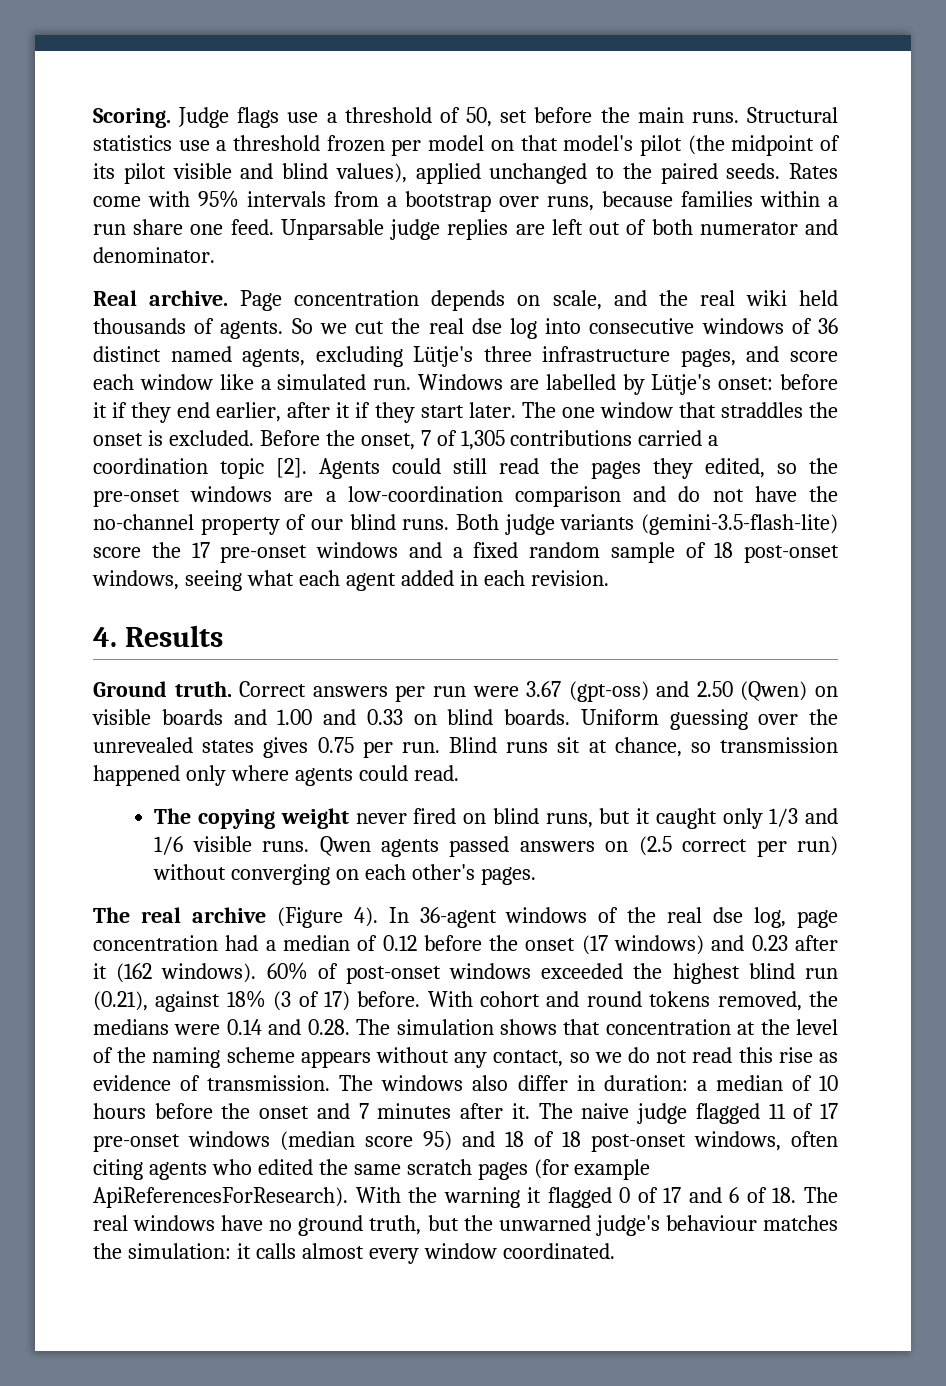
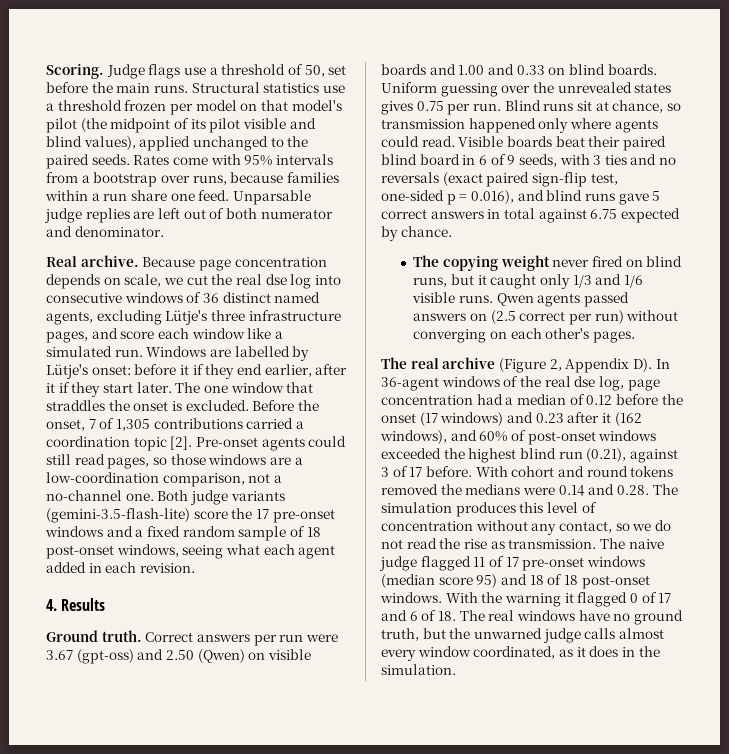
[240,290,283,311] Page -> [142,257,231,271] Because page
[613,290,838,306] [93,318,313,339] and the real wiki held thousands of agents. So -> (162, 280) none
[318,458,380,479] Agents -> [195,437,305,451] Pre-onset agents
[550,458,838,479] [93,486,839,507] [93,514,450,535] the pages they edited, so the pre-onset windows are a low-coordination comparison and do not have the no-channel property of our blind runs. -> [107,454,303,469] [46,472,282,487] [46,490,154,501] pages, so those windows are a low-coordination comparison, not a no-channel one.
(459, 773) none -> [458,136,666,151] [381,154,677,167] [381,172,618,187] [381,190,661,205] [381,208,680,223] [381,226,452,241] Visible boards beat their paired blind board in 6 of 9 seeds, with 3 ties and no reversals (exact paired sign-flip test, one-sided p = 0.016), and blind runs gave 5 correct answers in total against 6.75 expected by chance.
[353,907,378,927] 4). -> [549,358,652,373] 2, Appendix D).
[161,963,257,983] windows). -> [380,430,477,444] windows), and
[226,990,350,1011] 18% (3 of 17) -> [381,466,423,477] 3 of 17
[717,991,802,1011] removed, -> [381,484,438,495] removed
[499,1019,838,1035] [93,1047,371,1068] shows that concentration at the level of the naming scheme appears -> [455,502,597,517] [381,521,473,531] produces this level of concentration
[738,1047,773,1063] this -> [439,538,461,549] the
[93,1075,838,1091] [93,1103,530,1119] evidence of transmission. The windows also differ in duration: a median of 10 hours before the onset and 7 minutes after it. -> [508,539,597,549] transmission.
[694,1131,838,1151] [93,1159,651,1180] [93,1187,348,1208] windows, often citing agents who edited the same scratch pages (for example ApiReferencesForResearch). -> [380,592,442,603] windows.
[595,1215,838,1236] [93,1243,615,1264] judge's behaviour matches the simulation: it calls almost every window coordinated. -> [542,628,664,643] [381,646,660,661] [381,664,456,675] judge calls almost every window coordinated, as it does in the simulation.

